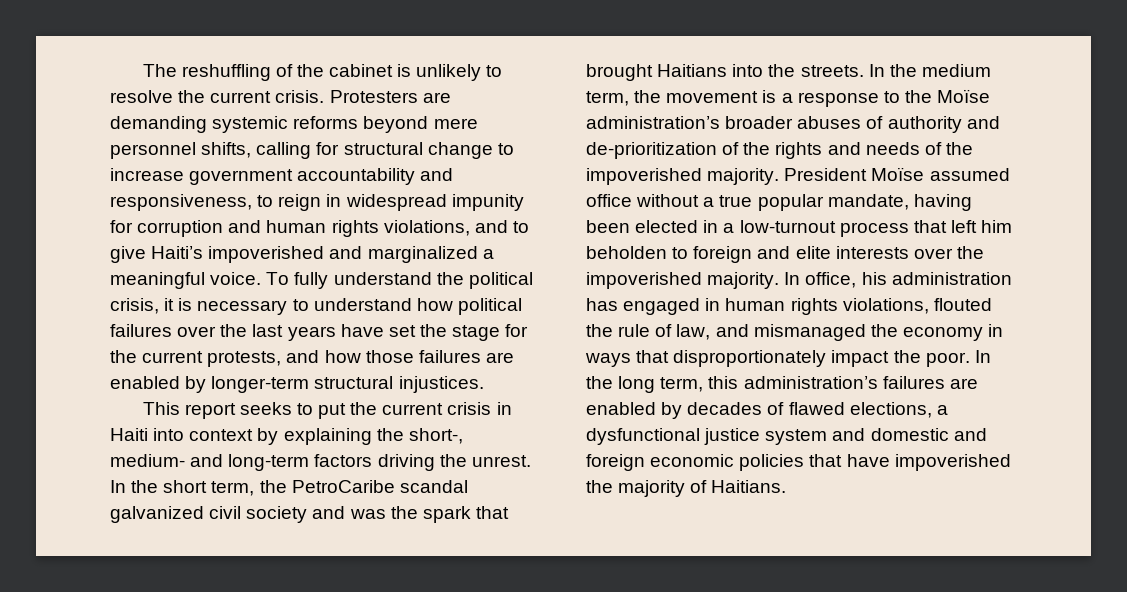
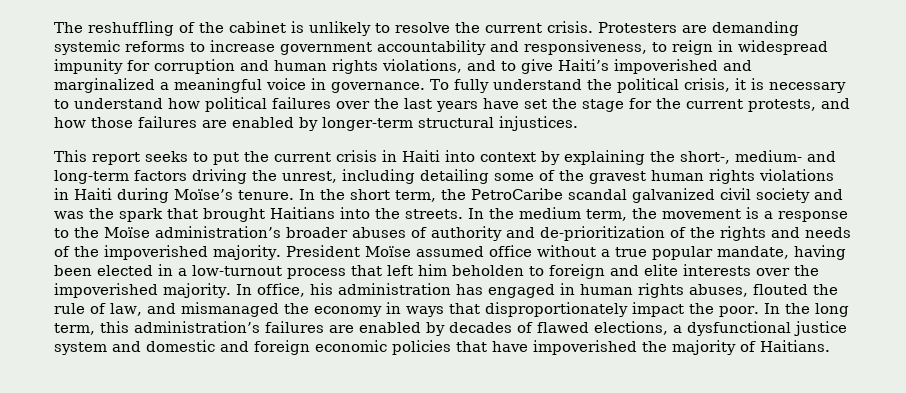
[363,116,478,133] [110,142,493,159] beyond mere personnel shifts, calling for structural change -> (185, 46) none
[210,272,262,285] voice. -> [266,78,425,93] voice in governance.
[471,455,531,467] unrest. -> [282,169,834,184] [54,188,294,203] unrest, including detailing some of the gravest human rights violations in Haiti during Moïse’s tenure.
[842,298,929,314] violations, -> [688,284,748,297] abuses,

